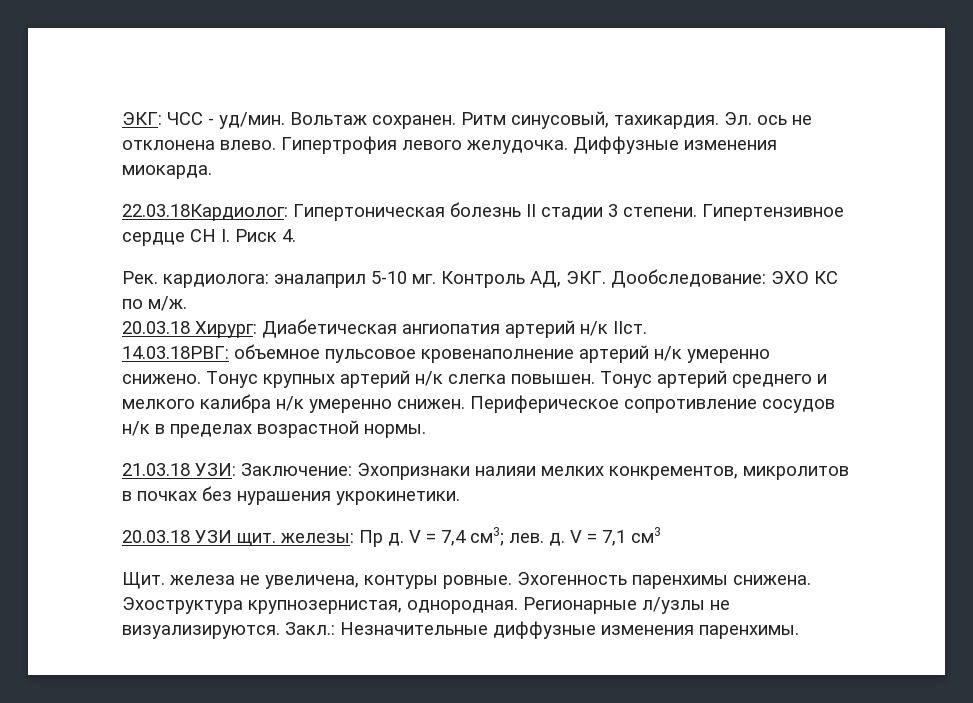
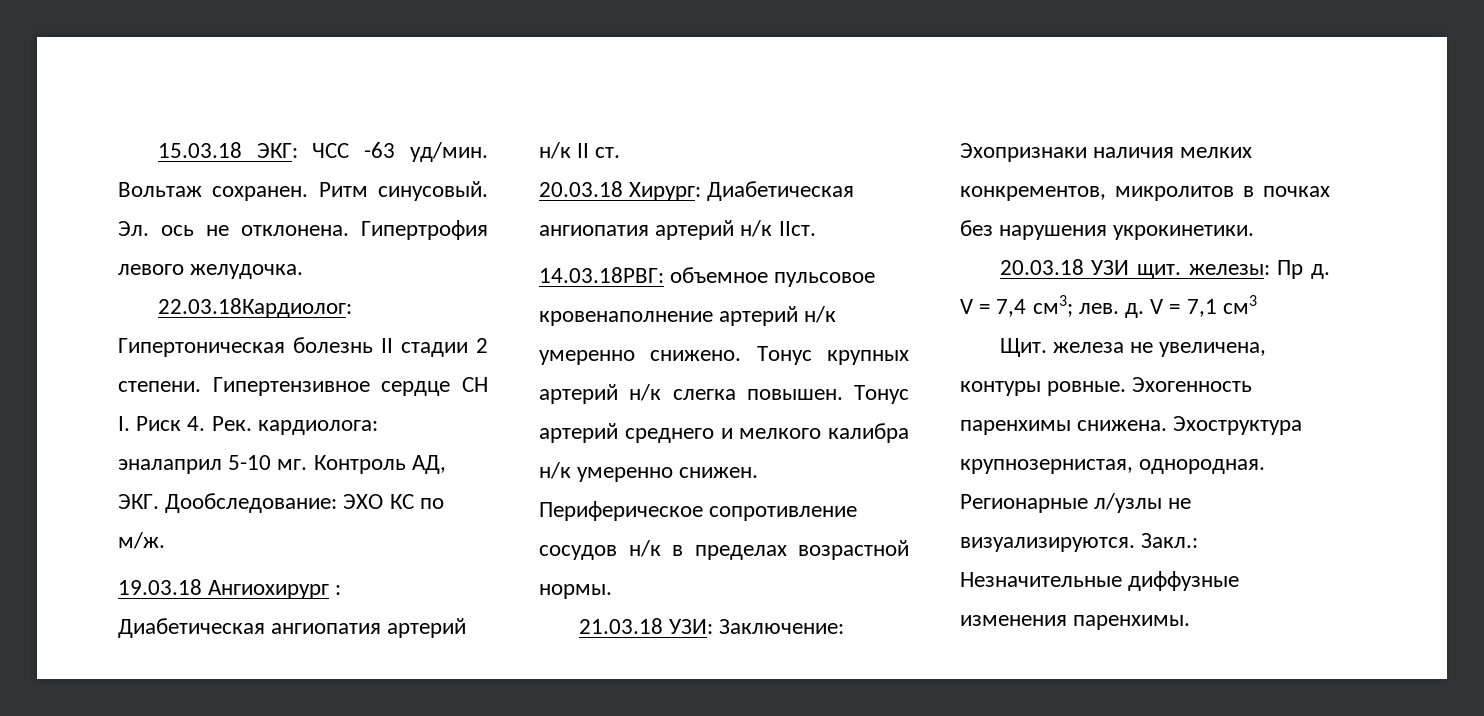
(122, 118) none -> [157,142,242,158] 15.03.18
[208,118,214,125] - -> [364,142,396,158] -63
[511,111,719,129] синусовый, тахикардия. -> [378,181,488,201] синусовый.
[122,140,276,150] отклонена влево. -> [241,225,349,236] отклонена.
[573,136,777,154] [122,165,212,179] Диффузные изменения миокарда. -> (304, 271) none
[608,204,618,217] 3 -> [476,338,488,353] 2
(296, 235) // -> (206, 423) none
(187, 303) none -> [118,579,342,599] [118,618,467,638] [539,142,621,159] // 19.03.18 Ангиохирург : Диабетическая ангиопатия артерий н/к II ст.
[475,466,536,476] налияи -> [1093,147,1175,158] наличия
[237,491,331,505] нурашения -> [999,225,1108,240] нарушения

